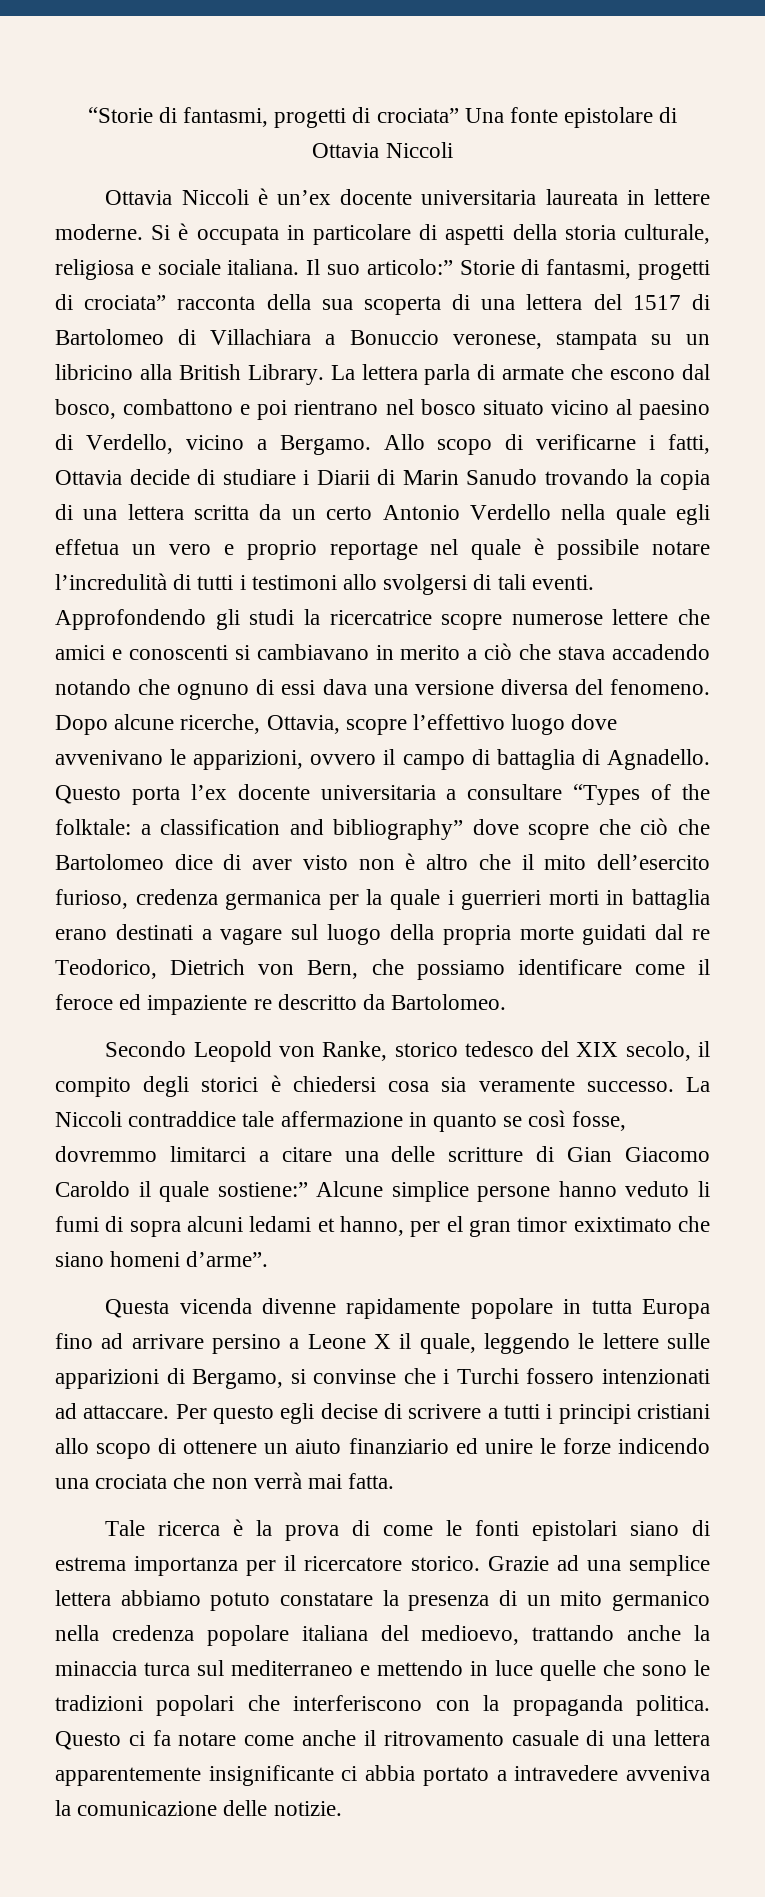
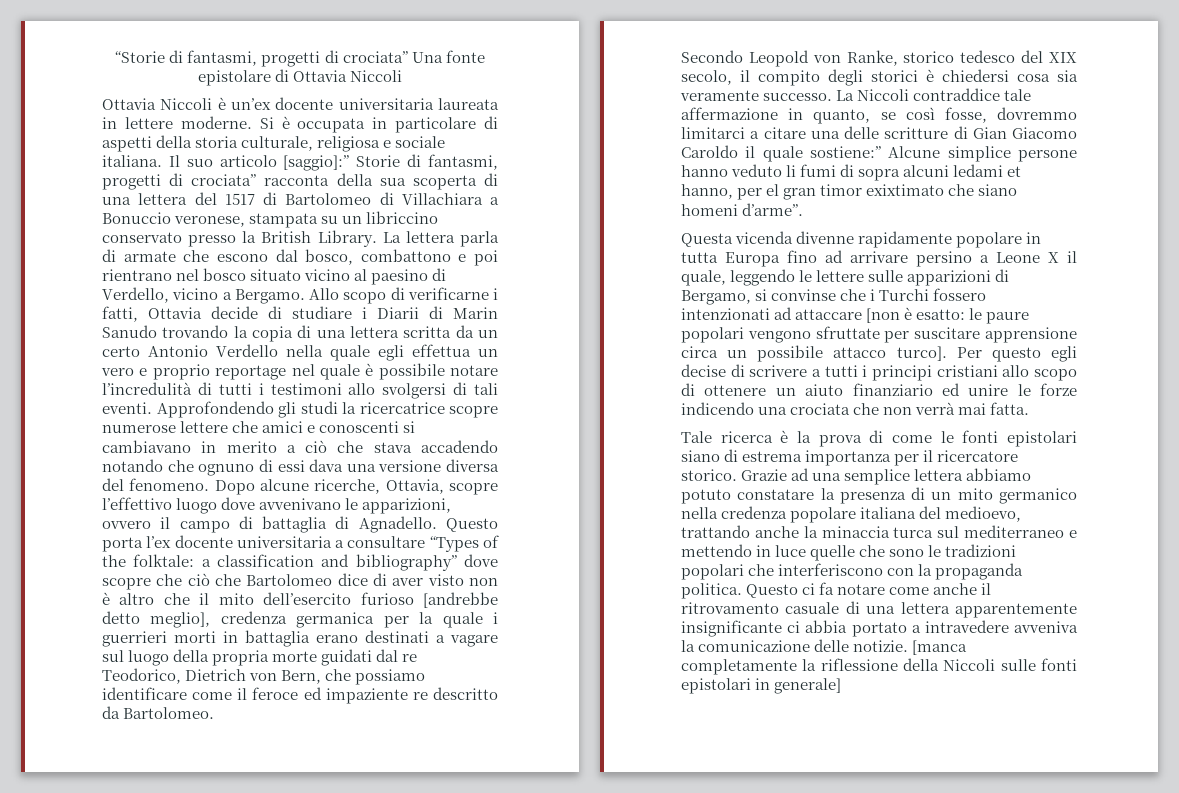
[366,259,453,275] articolo:” -> [219,155,350,171] articolo [saggio]:”
[55,364,172,380] libricino alla -> [366,211,439,224] [102,231,257,247] libriccino conservato presso la
[55,539,119,555] effetua -> [412,344,471,357] effettua
[55,889,128,909] furioso, -> [360,592,499,608] [102,611,211,628] furioso [andrebbe detto meglio],
[433,1113,498,1132] quanto -> [813,109,871,124] quanto,
[83,1405,170,1419] attaccare. -> [795,307,1030,324] [681,326,1077,343] [681,345,947,362] attaccare [non è esatto: le paure popolari vengono sfruttate per suscitare apprensione circa un possibile attacco turco].
(342, 1808) none -> [912,640,968,655] [681,658,1077,675] [681,678,842,694] [manca completamente la riflessione della Niccoli sulle fonti epistolari in generale]

